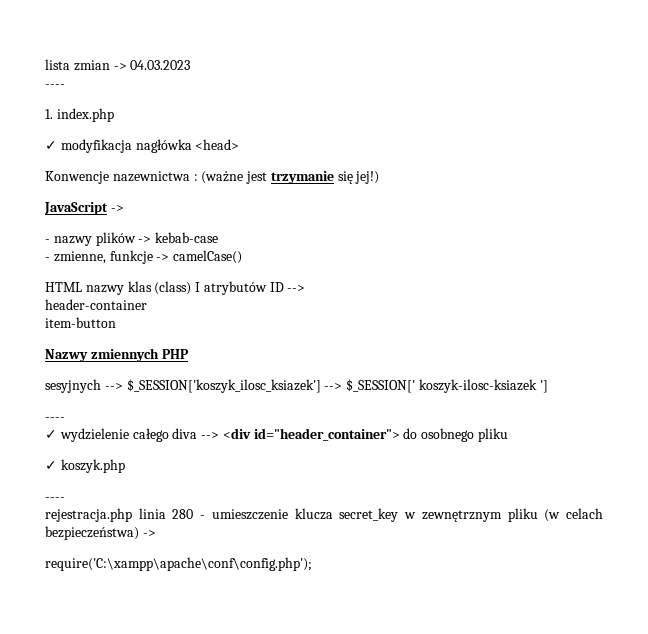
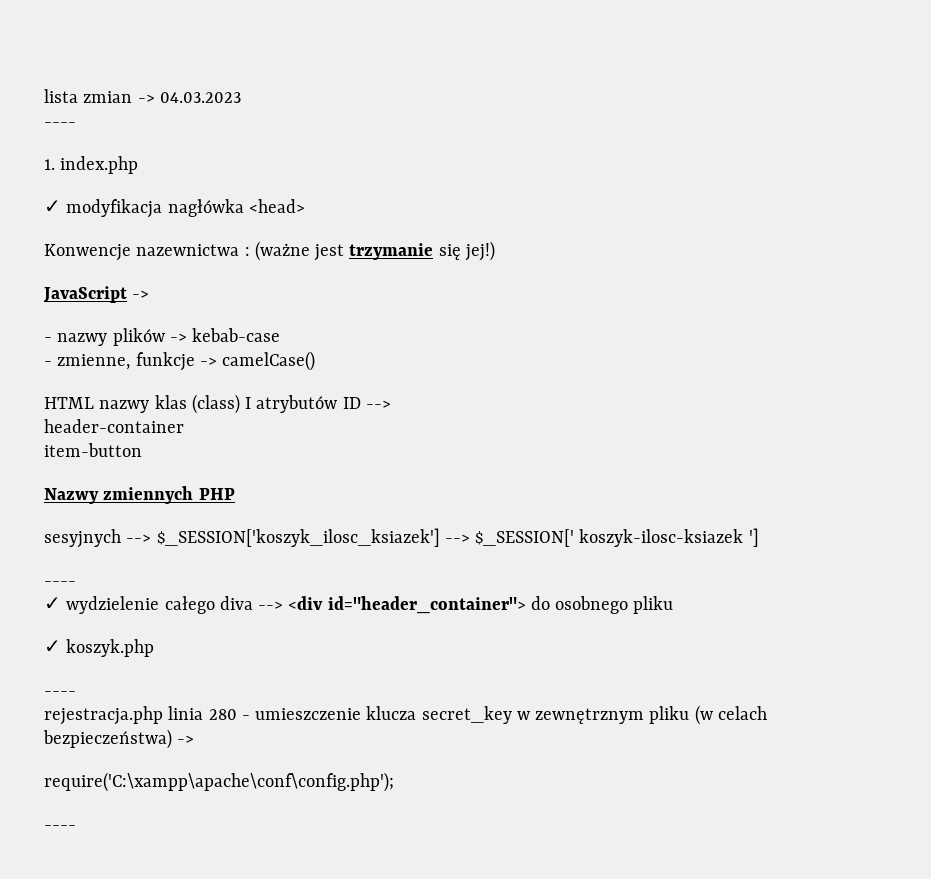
(312, 564) none -> [44,825,76,830] // ----

